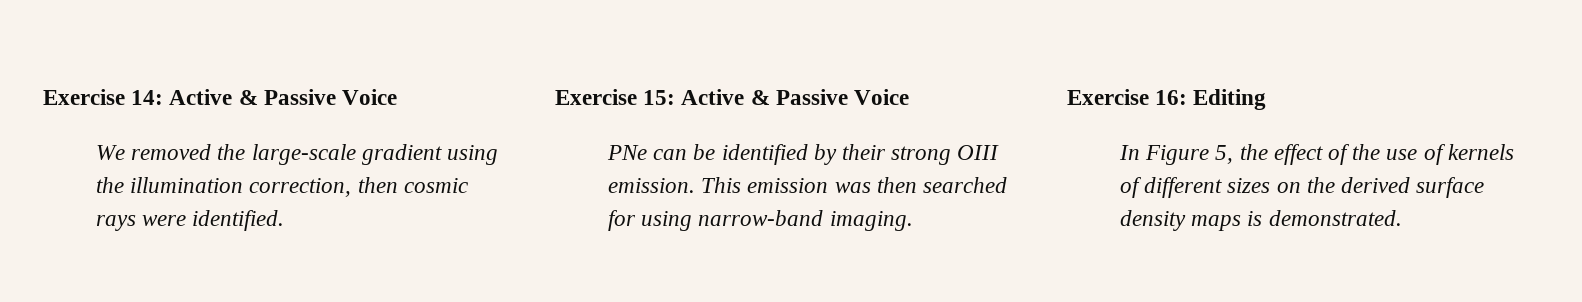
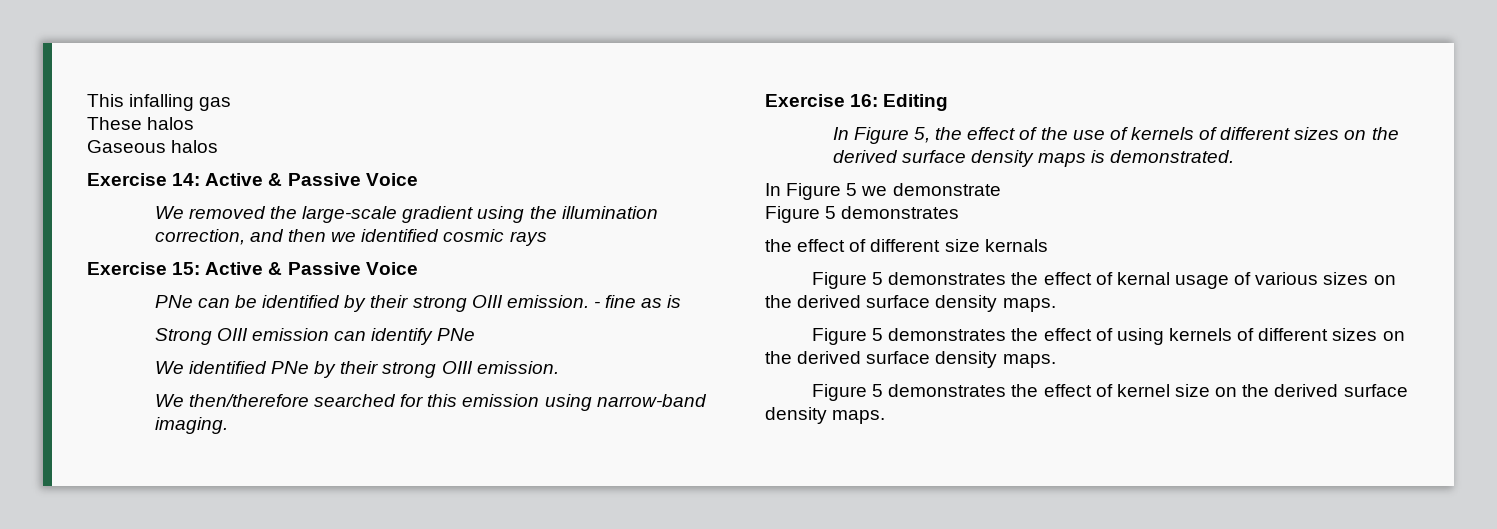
(43, 97) none -> [87,94,232,111] [87,117,195,130] [87,140,219,153] This infalling gas // These halos // Gaseous halos //
[357,177,398,193] then -> [249,229,440,242] and then we identified
[142,210,285,231] were identified. -> (547, 238) none
[701,177,1007,193] [607,210,636,231] This emission was then searched for -> [593,295,682,308] [154,328,476,345] [154,361,559,378] [154,394,540,407] - fine as is // Strong OIII emission can identify PNe // We identified PNe by their strong OIII emission. // We then/therefore searched for this emission
(1402, 218) none -> [765,183,1001,200] [765,206,960,223] [765,239,1048,252] [812,272,1396,289] [765,295,1056,312] [812,328,1405,345] [765,351,1056,368] [812,384,1408,401] [765,407,886,424] // In Figure 5 we demonstrate // Figure 5 demonstrates // the effect of different size kernals // Figure 5 demonstrates the effect of kernal usage of various sizes on the derived surface density maps. // Figure 5 demonstrates the effect of using kernels of different sizes on the derived surface density maps. // Figure 5 demonstrates the effect of kernel size on the derived surface density maps.

